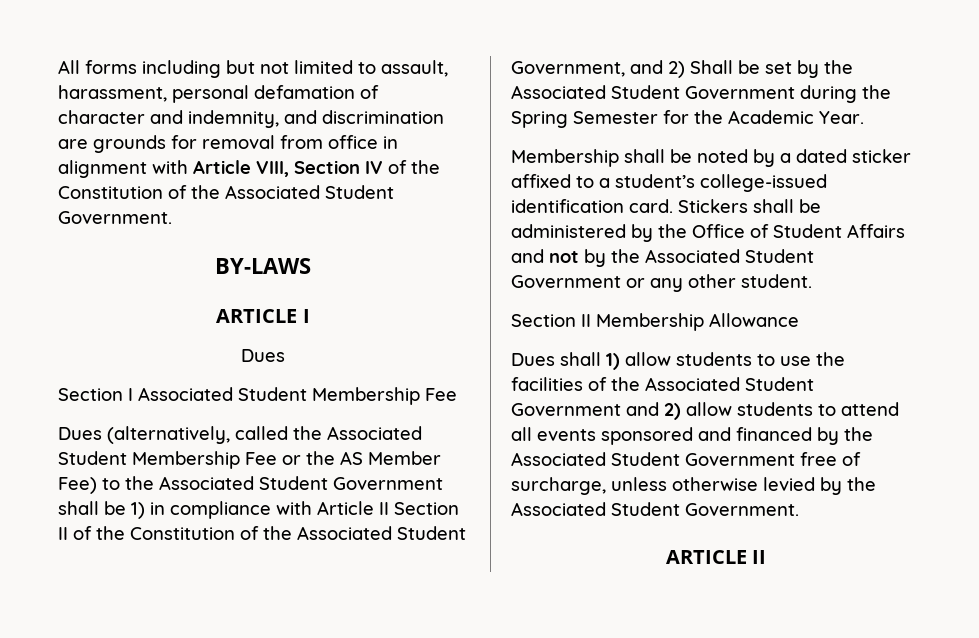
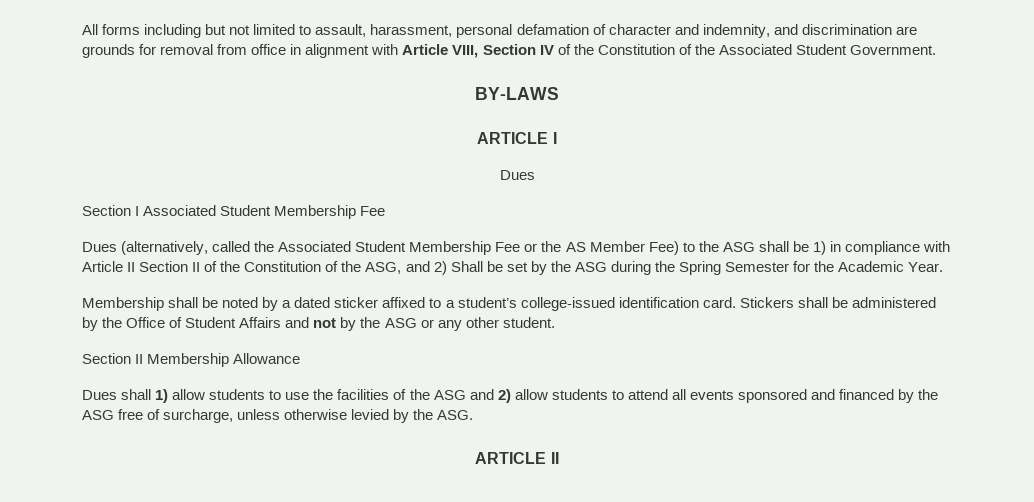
[159,476,443,490] Associated Student Government -> [722,242,755,252] ASG
[297,526,466,540] [511,61,625,77] Associated Student Government, -> [365,262,402,274] ASG,
[511,85,795,99] Associated Student Government -> [574,262,607,272] ASG
[645,249,814,263] [511,275,621,288] Associated Student Government -> [384,318,417,328] ASG
[645,377,814,391] [511,403,621,416] Associated Student Government -> [433,390,466,400] ASG
[511,452,795,466] Associated Student Government -> [82,410,114,420] ASG
[511,502,799,516] Associated Student Government. -> [437,410,474,420] ASG.

